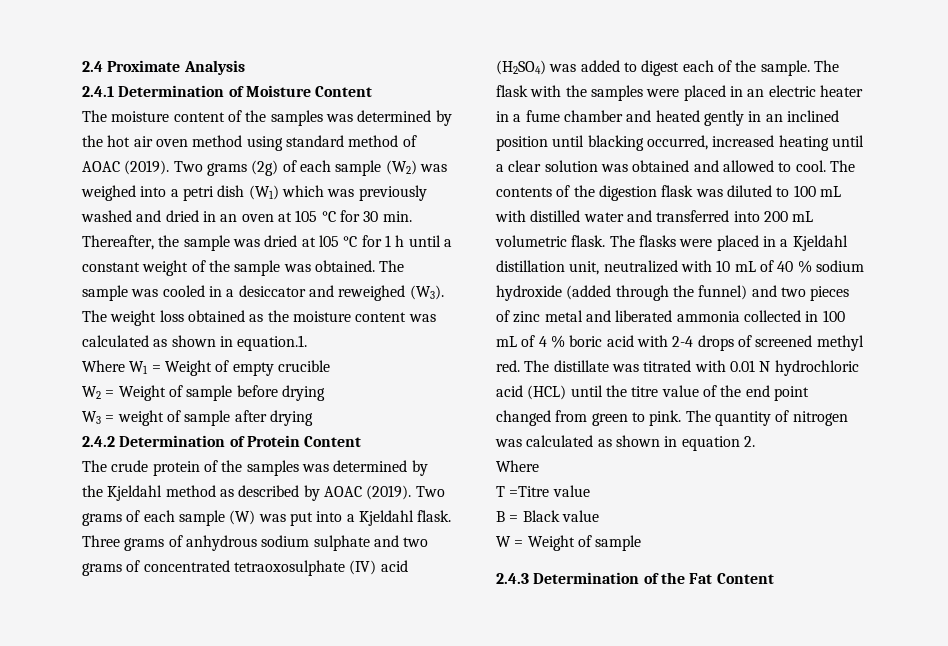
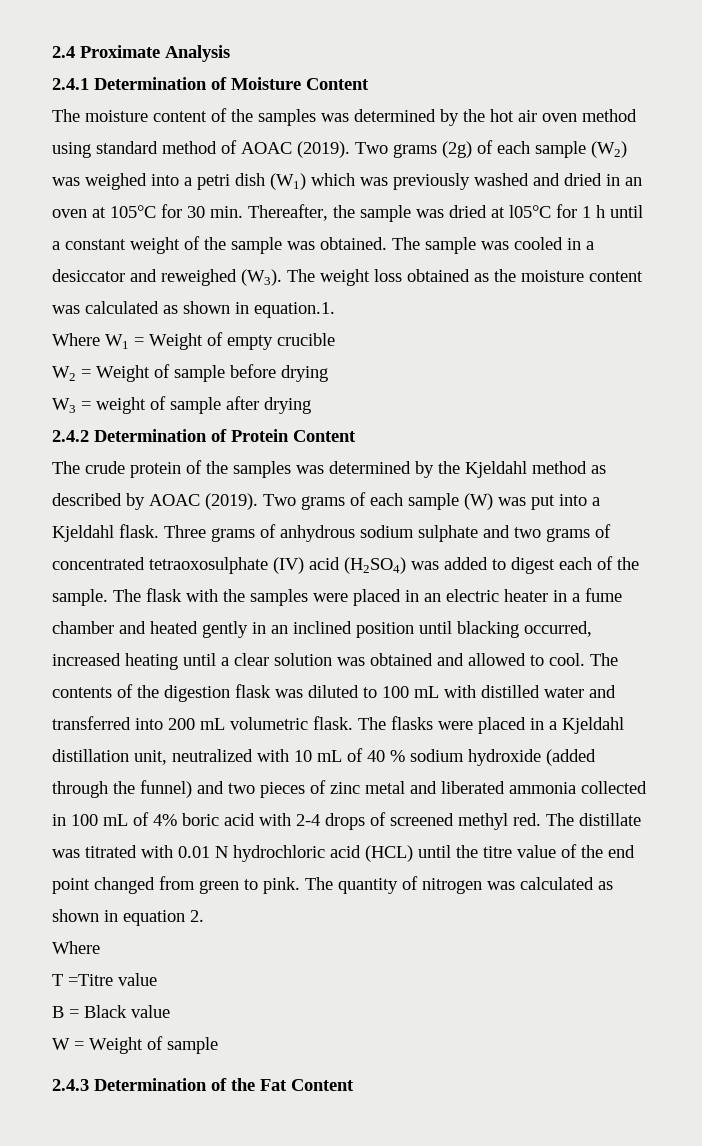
[295,210,336,222] 105 °C -> [110,205,156,218] 105°C
[318,235,358,247] l05 °C -> [509,205,551,218] l05°C
[538,335,565,348] 4 % -> [153,814,177,826] 4%

